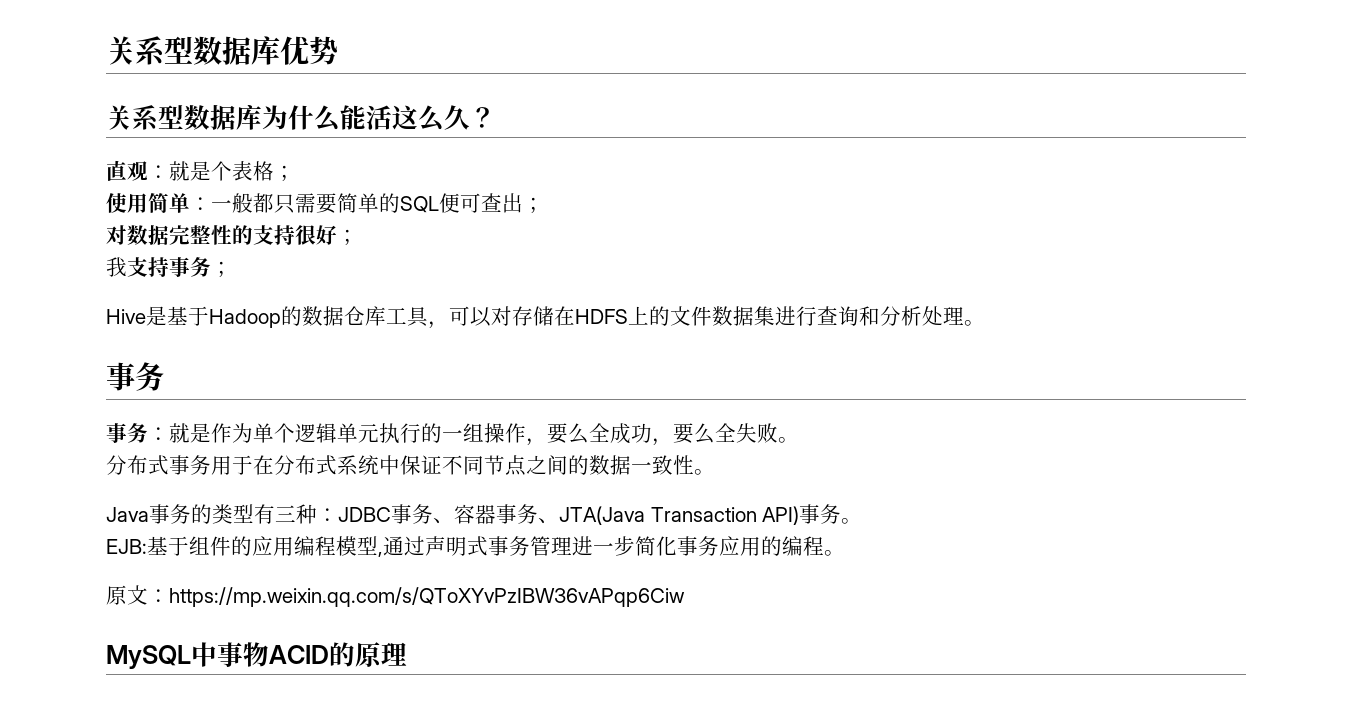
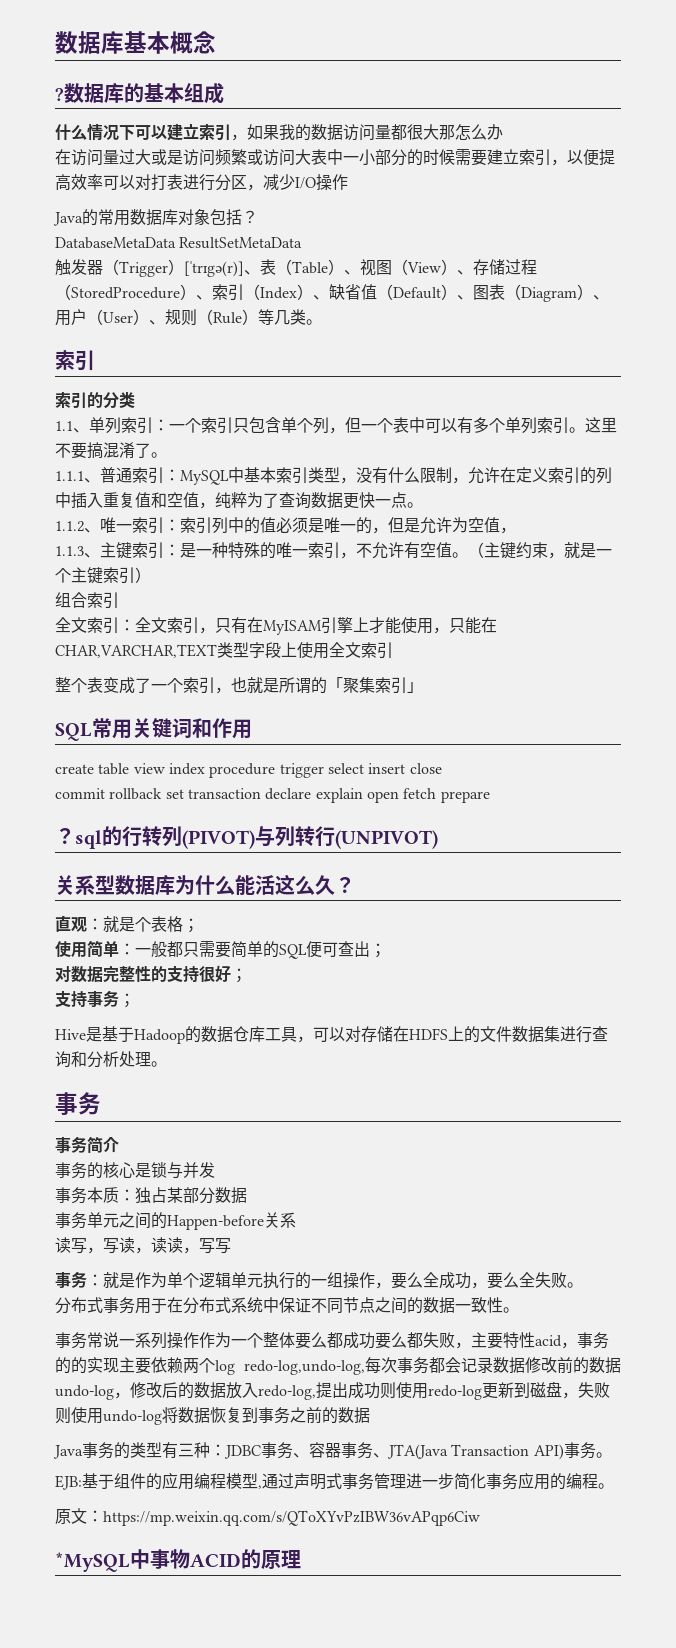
[106,36,338,66] 关系型数据库优势 -> [55,31,216,54] [55,82,224,104] [55,123,503,141] [55,149,615,166] [55,174,348,191] [53,209,258,226] [55,237,303,249] [55,259,537,277] [55,284,609,302] [55,309,322,326] [55,350,95,371] [55,392,135,409] [55,417,617,434] [55,442,167,459] [55,467,612,485] [55,492,423,509] [55,517,516,534] [55,542,612,559] [55,567,151,584] [55,592,119,609] [55,617,497,635] [55,642,393,659] [55,677,423,694] [55,718,252,741] [55,763,442,778] [55,788,490,803] [55,826,438,849] 数据库基本概念 // ?数据库的基本组成 // 什么情况下可以建立索引，如果我的数据访问量都很大那怎么办 // 在访问量过大或是访问频繁或访问大表中一小部分的时候需要建立索引，以便提高效率可以对打表进行分区，减少I/O操作 // Java的常用数据库对象包括？ // DatabaseMetaData ResultSetMetaData // 触发器（Trigger）[ˈtrɪgə(r)]、表（Table）、视图（View）、存储过程（StoredProcedure）、索引（Index）、缺省值（Default）、图表（Diagram）、用户（User）、规则（Rule）等几类。 // 索引 // 索引的分类 // 1.1、单列索引：一个索引只包含单个列，但一个表中可以有多个单列索引。这里不要搞混淆了。 // 1.1.1、普通索引：MySQL中基本索引类型，没有什么限制，允许在定义索引的列中插入重复值和空值，纯粹为了查询数据更快一点。 // 1.1.2、唯一索引：索引列中的值必须是唯一的，但是允许为空值， // 1.1.3、主键索引：是一种特殊的唯一索引，不允许有空值。（主键约束，就是一个主键索引） // 组合索引 // 全文索引：全文索引，只有在MyISAM引擎上才能使用，只能在CHAR,VARCHAR,TEXT类型字段上使用全文索引 // 整个表变成了一个索引，也就是所谓的「聚集索引」 // SQL常用关键词和作用 // create table view index procedure trigger select insert close // commit rollback set transaction declare explain open fetch prepare // ？sql的行转列(PIVOT)与列转行(UNPIVOT)
[106,257,127,277] 我 -> (247, 975) none
(164, 376) none -> [55,1136,119,1153] [55,1162,215,1179] [55,1187,247,1204] [55,1212,296,1230] [55,1237,231,1254] // 事务简介 // 事务的核心是锁与并发 // 事务本质：独占某部分数据 // 事务单元之间的Happen-before关系 // 读写，写读，读读，写写
(715, 472) none -> [55,1332,609,1349] [55,1357,621,1375] [55,1381,610,1400] [55,1407,370,1425] // 事务常说一系列操作作为一个整体要么都成功要么都失败，主要特性acid，事务的的实现主要依赖两个log redo-log,undo-log,每次事务都会记录数据修改前的数据undo-log，修改后的数据放入redo-log,提出成功则使用redo-log更新到磁盘，失败则使用undo-log将数据恢复到事务之前的数据
[106,645,191,669] MySQL -> [55,1552,130,1572] *MySQL

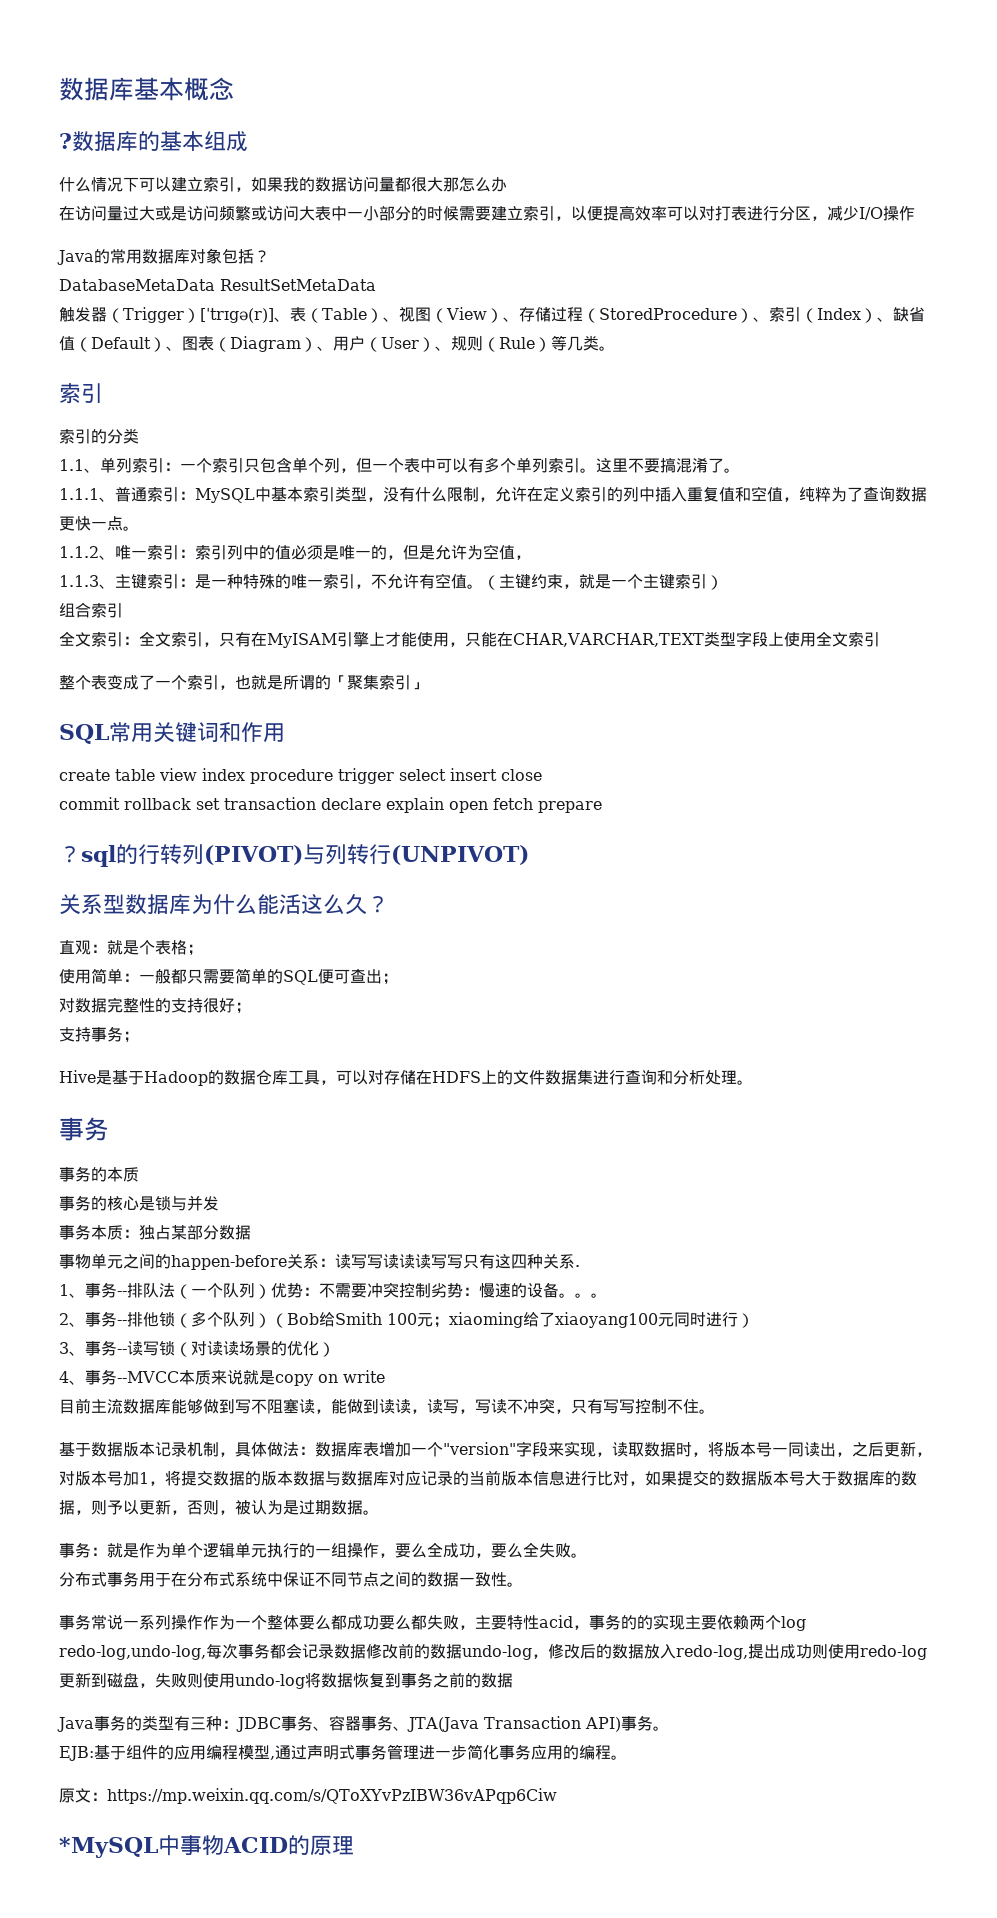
[87,1136,119,1153] 简介 -> [91,1167,139,1182] 的本质
[71,1212,87,1229] 务 -> [75,1254,91,1269] 物
[167,1212,296,1230] [55,1237,231,1254] Happen-before关系 // 读写，写读，读读，写写 -> [171,1254,580,1270] [59,1282,607,1299] [59,1311,754,1328] [59,1340,335,1357] [59,1369,385,1386] [59,1398,715,1414] [59,1441,932,1457] [59,1470,917,1486] [59,1499,379,1515] happen-before关系：读写写读读读写写只有这四种关系. // 1、事务--排队法（一个队列）优势：不需要冲突控制劣势：慢速的设备。。。 // 2、事务--排他锁（多个队列）（Bob给Smith 100元；xiaoming给了xiaoyang100元同时进行） // 3、事务--读写锁（对读读场景的优化） // 4、事务--MVCC本质来说就是copy on write // 目前主流数据库能够做到写不阻塞读，能做到读读，读写，写读不冲突，只有写写控制不住。 // 基于数据版本记录机制，具体做法：数据库表增加一个"version"字段来实现，读取数据时，将版本号一同读出，之后更新，对版本号加1，将提交数据的版本数据与数据库对应记录的当前版本信息进行比对，如果提交的数据版本号大于数据库的数据，则予以更新，否则，被认为是过期数据。

